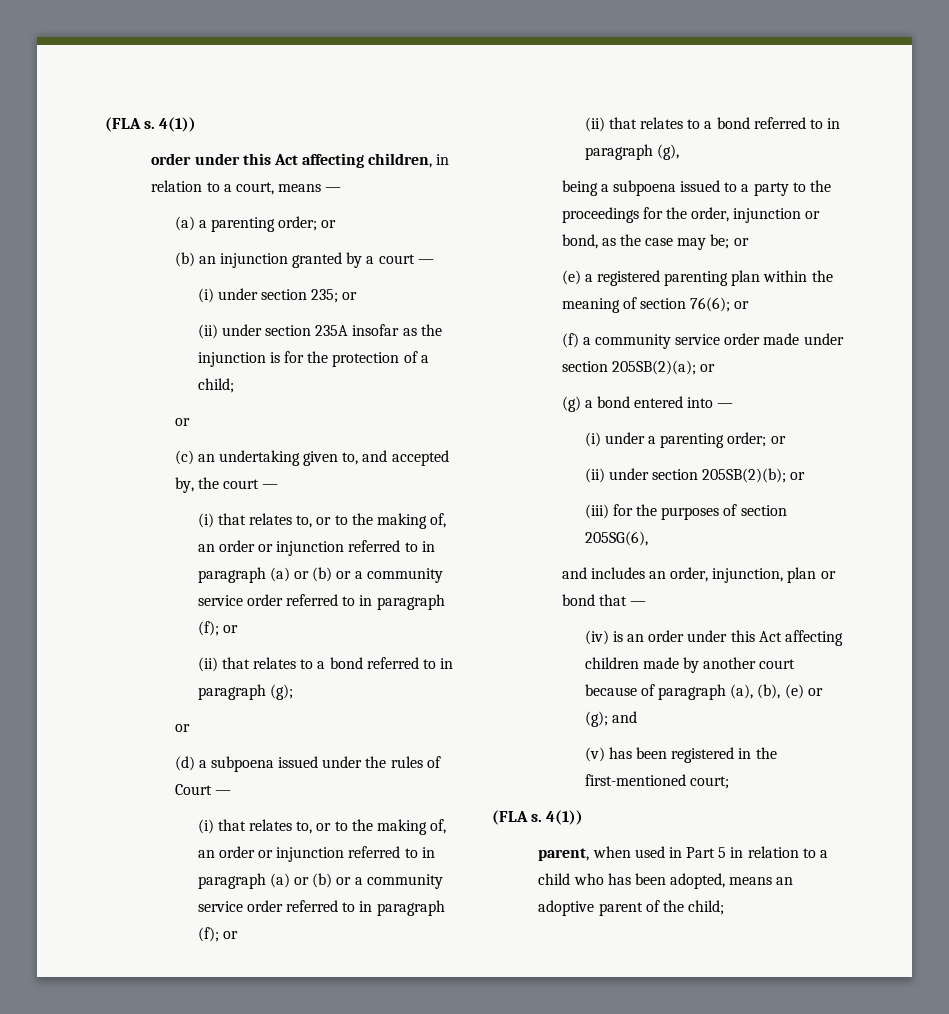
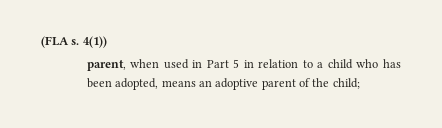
[105,117,197,132] [151,153,450,168] [151,180,342,195] [174,216,337,232] [174,252,434,268] [197,288,358,303] [197,324,442,339] [197,351,429,367] [197,378,234,393] [174,418,190,426] [174,450,449,466] [174,477,279,493] [197,513,447,529] [197,540,435,556] [197,567,443,583] [197,594,445,610] [197,621,238,636] [197,657,454,672] [197,684,293,700] [174,724,190,732] [174,756,441,772] [174,784,231,795] [197,819,447,835] [197,846,435,862] [197,873,443,889] [197,900,445,916] [197,927,238,942] [584,117,841,132] [584,144,679,160] [561,180,831,196] [561,207,821,223] [561,234,749,250] [561,270,833,286] [561,297,750,313] [561,333,844,349] [561,360,715,375] [561,396,734,412] [584,432,786,448] [584,468,806,483] [584,504,787,520] [584,531,648,546] [561,567,836,583] [561,594,646,606] [584,630,843,646] [584,657,796,673] [584,684,823,700] [584,711,637,727] [584,747,777,763] [584,774,729,789] [492,810,584,825] (FLA s. 4(1)) // order under this Act affecting children, in relation to a court, means — // (a) a parenting order; or // (b) an injunction granted by a court — // (i) under section 235; or // (ii) under section 235A insofar as the injunction is for the protection of a child; // or // (c) an undertaking given to, and accepted by, the court — // (i) that relates to, or to the making of, an order or injunction referred to in paragraph (a) or (b) or a community service order referred to in paragraph (f); or // (ii) that relates to a bond referred to in paragraph (g); // or // (d) a subpoena issued under the rules of Court — // (i) that relates to, or to the making of, an order or injunction referred to in paragraph (a) or (b) or a community service order referred to in paragraph (f); or // (ii) that relates to a bond referred to in paragraph (g), // being a subpoena issued to a party to the proceedings for the order, injunction or bond, as the case may be; or // (e) a registered parenting plan within the meaning of section 76(6); or // (f) a community service order made under section 205SB(2)(a); or // (g) a bond entered into — // (i) under a parenting order; or // (ii) under section 205SB(2)(b); or // (iii) for the purposes of section 205SG(6), // and includes an order, injunction, plan or bond that — // (iv) is an order under this Act affecting children made by another court because of paragraph (a), (b), (e) or (g); and // (v) has been registered in the first-mentioned court; // (FLA s. 4(1)) -> [41,36,107,48] (FLA s. 4(1))

